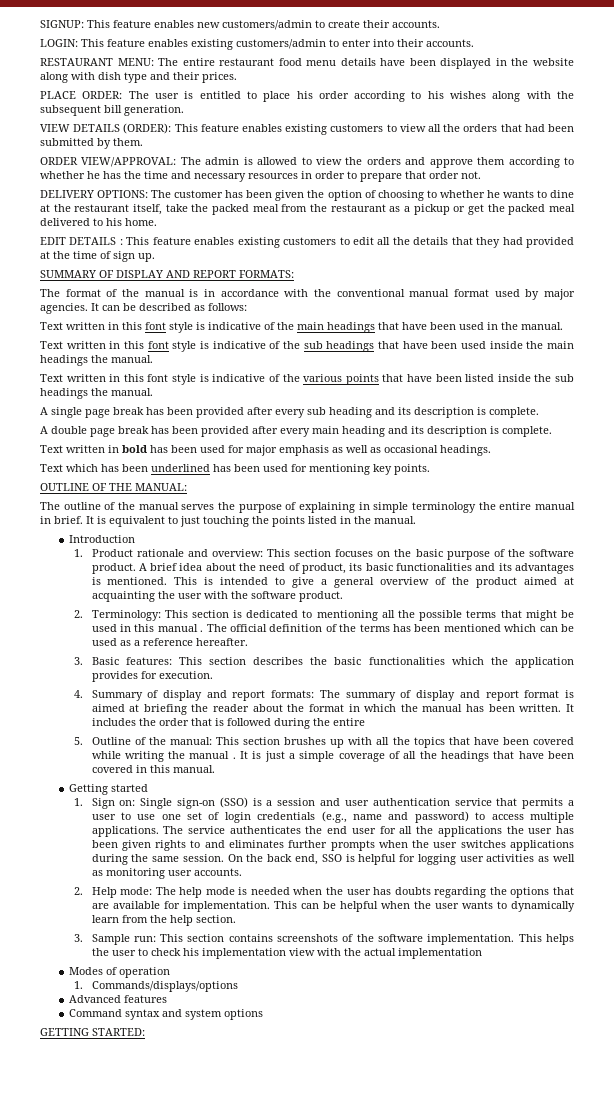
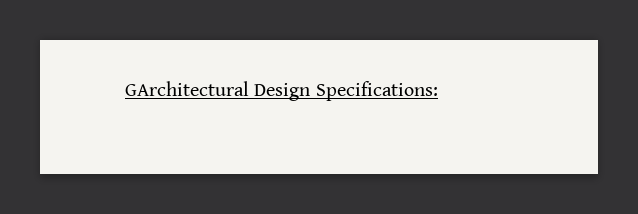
[40,20,440,30] [40,39,474,50] [40,58,575,69] [40,72,237,83] [40,91,574,102] [40,105,184,116] [40,123,574,135] [40,138,143,149] [40,157,575,168] [40,171,481,182] [40,190,574,201] [40,204,576,215] [40,218,157,226] [40,237,574,248] [40,251,155,262] [40,270,294,278] [40,289,576,300] [40,303,247,314] [40,322,563,333] [40,341,575,352] [40,355,153,366] [40,374,574,385] [40,388,153,399] [40,407,539,418] [40,426,552,437] [40,445,491,456] [40,464,430,475] [40,483,187,491] [40,502,576,513] [40,516,416,527] [69,535,136,543] [74,549,574,560] [91,563,574,574] [91,577,574,588] [91,591,343,602] [74,610,575,621] [91,624,574,632] [91,638,248,646] [74,657,574,668] [91,671,213,682] [74,690,574,701] [91,704,575,715] [91,718,365,729] [74,737,574,748] [91,751,574,762] [91,765,215,773] [69,784,149,795] [74,797,574,809] [91,811,574,823] [91,826,574,837] [91,840,574,851] [91,854,575,865] [91,868,242,879] [74,887,575,898] [91,901,575,912] [91,915,236,926] [74,934,574,945] [91,948,482,959] [69,967,171,978] [74,981,238,992] [69,995,168,1003] [69,1009,264,1020] [40,1028,145,1036] SIGNUP: This feature enables new customers/admin to create their accounts. // LOGIN: This feature enables existing customers/admin to enter into their accounts. // RESTAURANT MENU: The entire restaurant food menu details have been displayed in the website along with dish type and their prices. // PLACE ORDER: The user is entitled to place his order according to his wishes along with the subsequent bill generation. // VIEW DETAILS (ORDER): This feature enables existing customers to view all the orders that had been submitted by them. // ORDER VIEW/APPROVAL: The admin is allowed to view the orders and approve them according to whether he has the time and necessary resources in order to prepare that order not. // DELIVERY OPTIONS: The customer has been given the option of choosing to whether he wants to dine at the restaurant itself, take the packed meal from the restaurant as a pickup or get the packed meal delivered to his home. // EDIT DETAILS : This feature enables existing customers to edit all the details that they had provided at the time of sign up. // SUMMARY OF DISPLAY AND REPORT FORMATS: // The format of the manual is in accordance with the conventional manual format used by major agencies. It can be described as follows: // Text written in this font style is indicative of the main headings that have been used in the manual. // Text written in this font style is indicative of the sub headings that have been used inside the main headings the manual. // Text written in this font style is indicative of the various points that have been listed inside the sub headings the manual. // A single page break has been provided after every sub heading and its description is complete. // A double page break has been provided after every main heading and its description is complete. // Text written in bold has been used for major emphasis as well as occasional headings. // Text which has been underlined has been used for mentioning key points. // OUTLINE OF THE MANUAL: // The outline of the manual serves the purpose of explaining in simple terminology the entire manual in brief. It is equivalent to just touching the points listed in the manual. // Introduction // 1. Product rationale and overview: This section focuses on the basic purpose of the software product. A brief idea about the need of product, its basic functionalities and its advantages is mentioned. This is intended to give a general overview of the product aimed at acquainting the user with the software product. // 2. Terminology: This section is dedicated to mentioning all the possible terms that might be used in this manual . The official definition of the terms has been mentioned which can be used as a reference hereafter. // 3. Basic features: This section describes the basic functionalities which the application provides for execution. // 4. Summary of display and report formats: The summary of display and report format is aimed at briefing the reader about the format in which the manual has been written. It includes the order that is followed during the entire // 5. Outline of the manual: This section brushes up with all the topics that have been covered while writing the manual . It is just a simple coverage of all the headings that have been covered in this manual. // Getting started // 1. Sign on: Single sign-on (SSO) is a session and user authentication service that permits a user to use one set of login credentials (e.g., name and password) to access multiple applications. The service authenticates the end user for all the applications the user has been given rights to and eliminates further prompts when the user switches applications during the same session. On the back end, SSO is helpful for logging user activities as well as monitoring user accounts. // 2. Help mode: The help mode is needed when the user has doubts regarding the options that are available for implementation. This can be helpful when the user wants to dynamically learn from the help section. // 3. Sample run: This section contains screenshots of the software implementation. This helps the user to check his implementation view with the actual implementation // Modes of operation // 1. Commands/displays/options // Advanced features // Command syntax and system options // GETTING STARTED: -> [125,81,438,101] GArchitectural Design Specifications:

